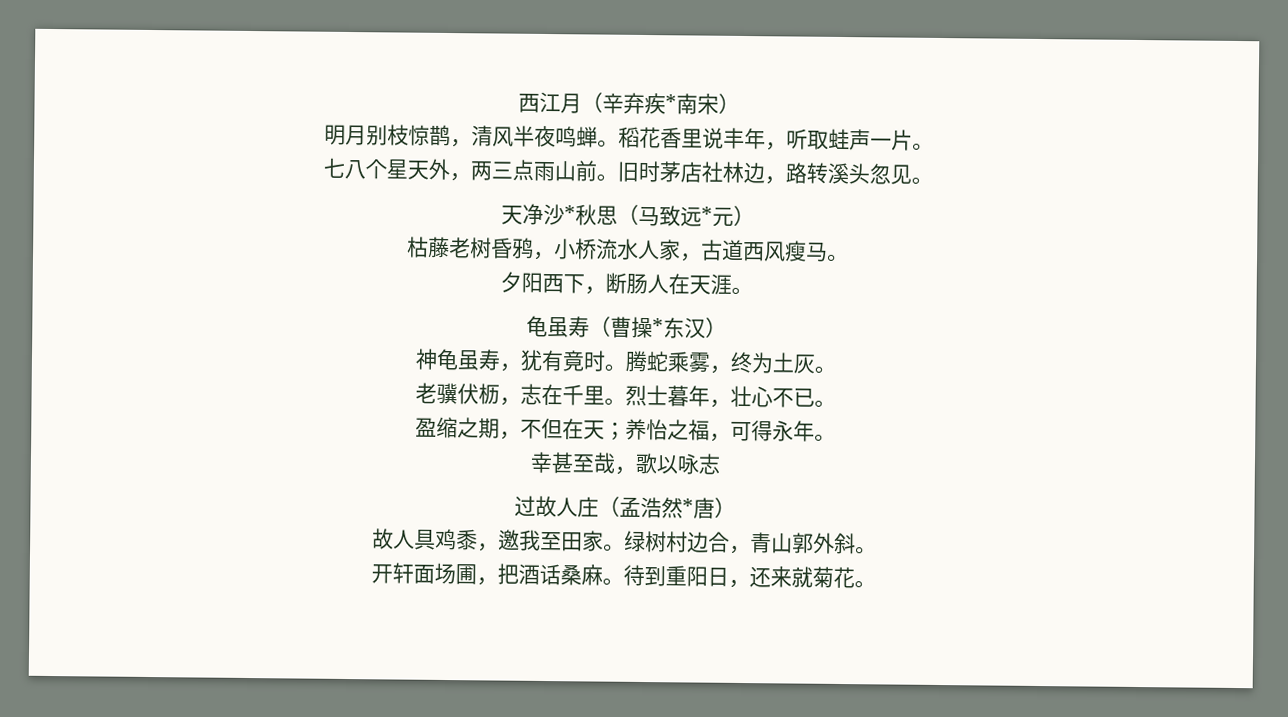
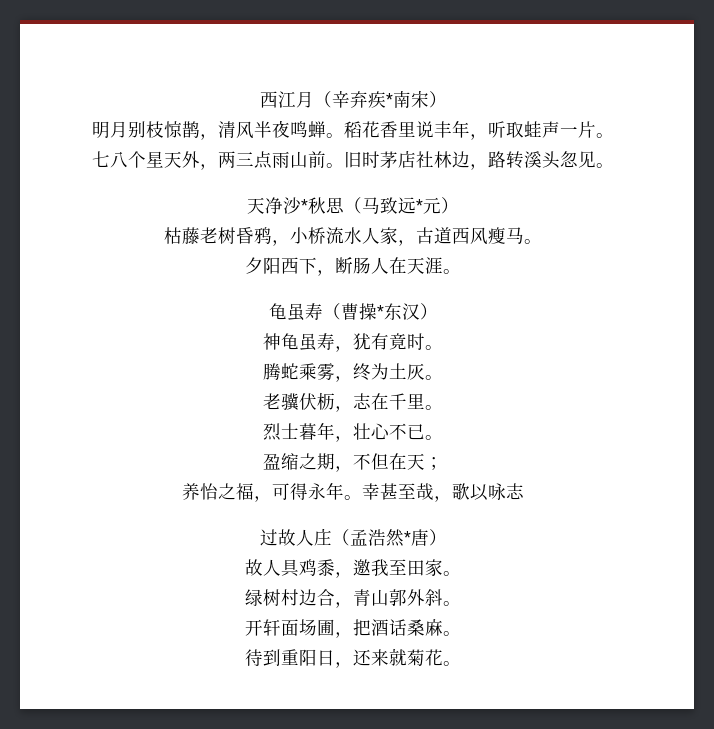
(626, 367) none -> (443, 347) //
(626, 401) none -> (443, 407) //
(626, 431) none -> (443, 463) //
(836, 437) // -> (362, 497) none
(625, 547) none -> (461, 573) //
(624, 581) none -> (461, 633) //

